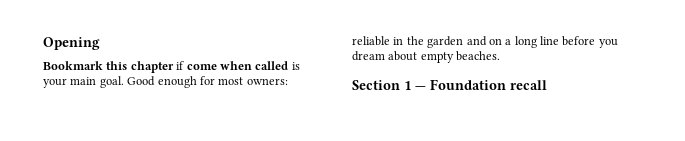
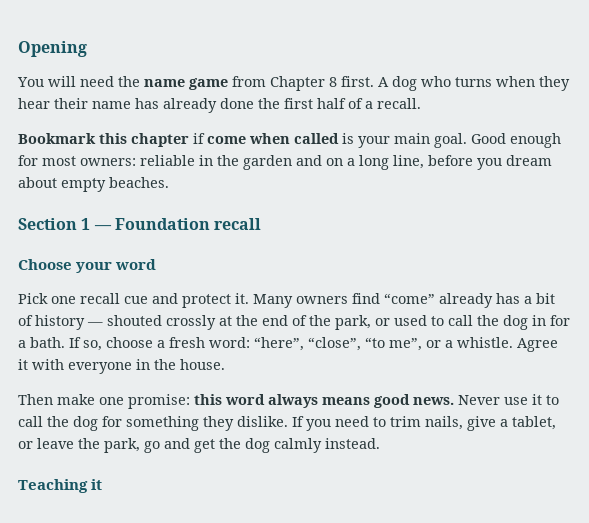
(100, 43) none -> [17,76,570,91] [18,98,421,113] // You will need the name game from Chapter 8 first. A dog who turns when they hear their name has already done the first half of a recall.
[540,36,559,45] line -> [393,155,424,169] line,
(547, 85) none -> [18,259,157,273] [18,293,555,308] [18,315,570,330] [18,337,558,352] [18,359,225,374] [18,394,559,409] [18,416,556,431] [18,438,380,453] [18,479,103,493] // Choose your word // Pick one recall cue and protect it. Many owners find “come” already has a bit of history — shouted crossly at the end of the park, or used to call the dog in for a bath. If so, choose a fresh word: “here”, “close”, “to me”, or a whistle. Agree it with everyone in the house. // Then make one promise: this word always means good news. Never use it to call the dog for something they dislike. If you need to trim nails, give a tablet, or leave the park, go and get the dog calmly instead. // Teaching it

